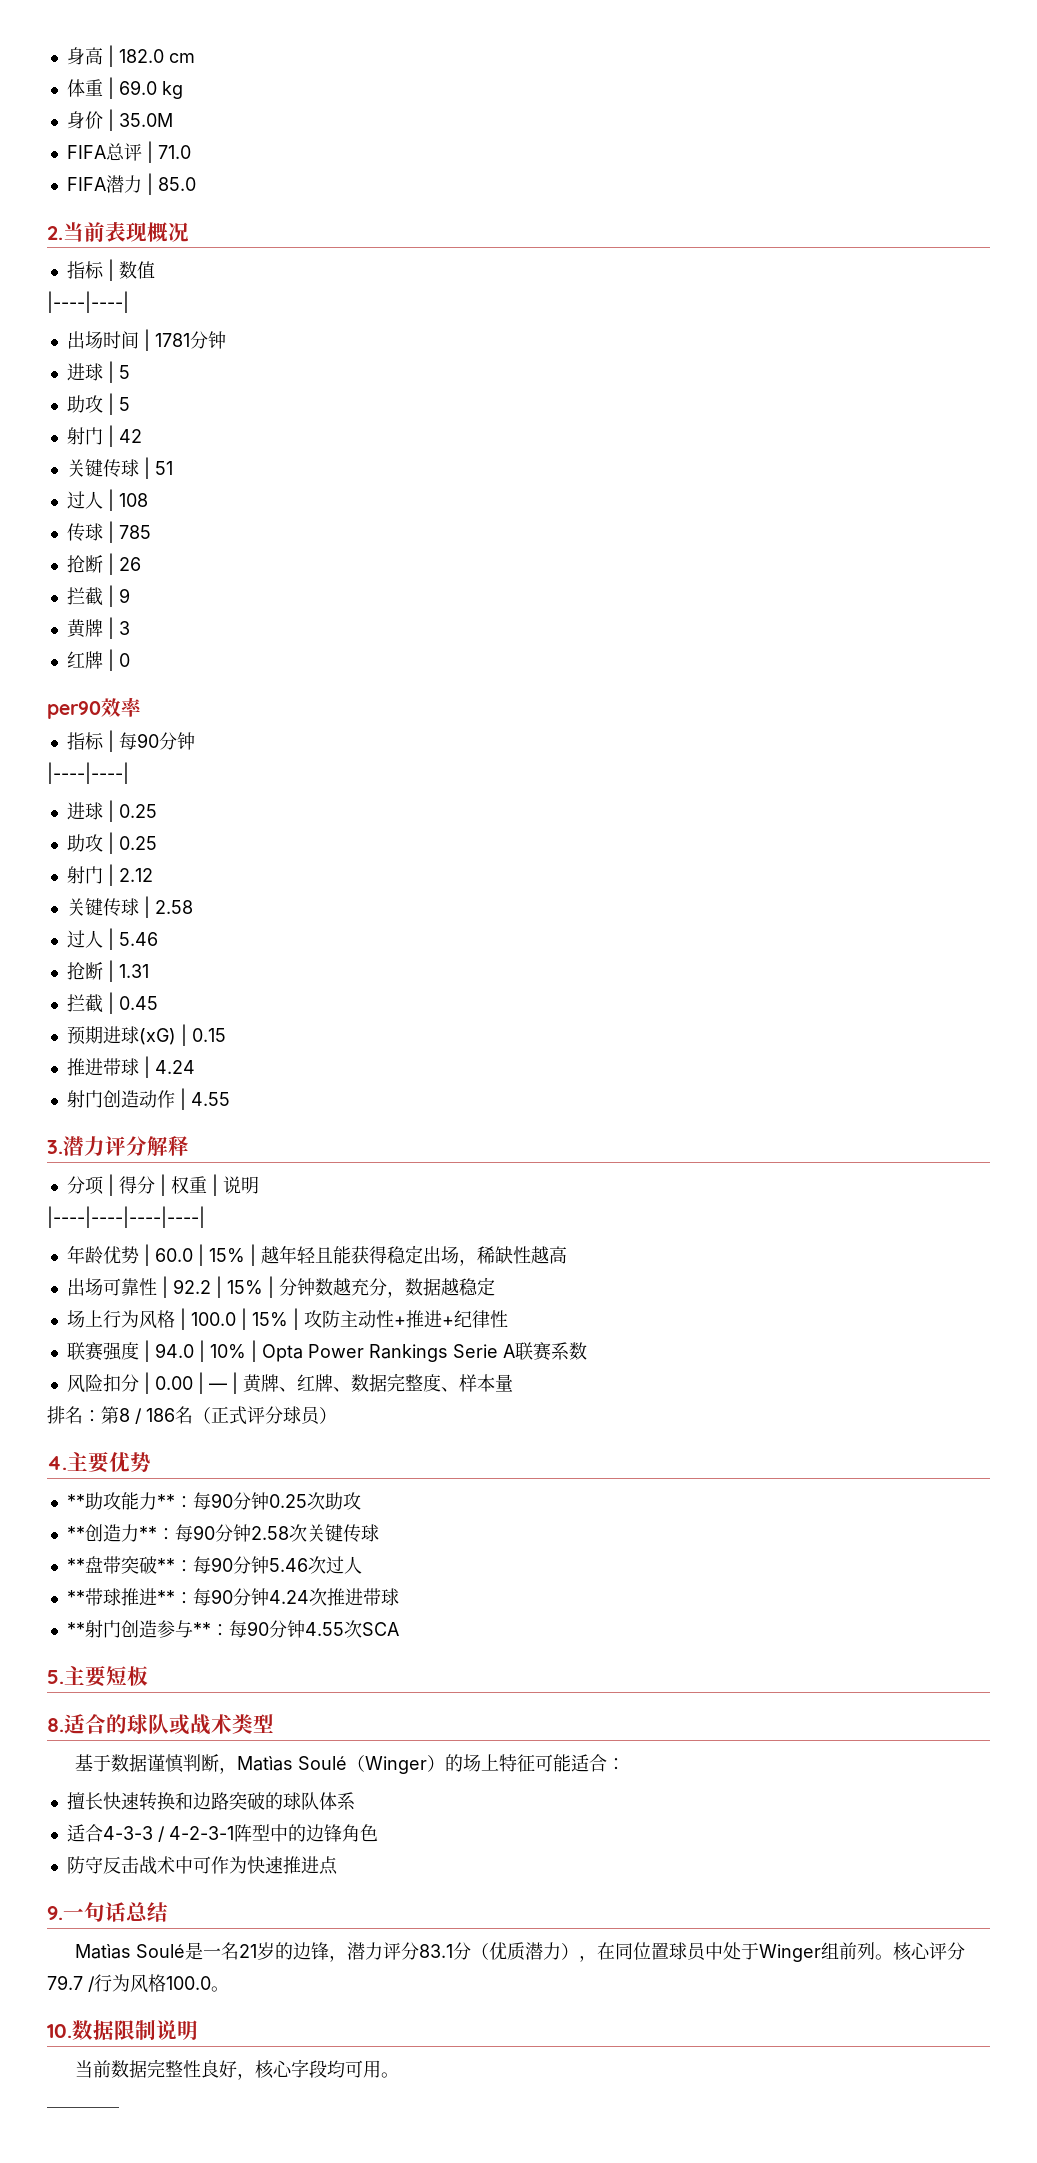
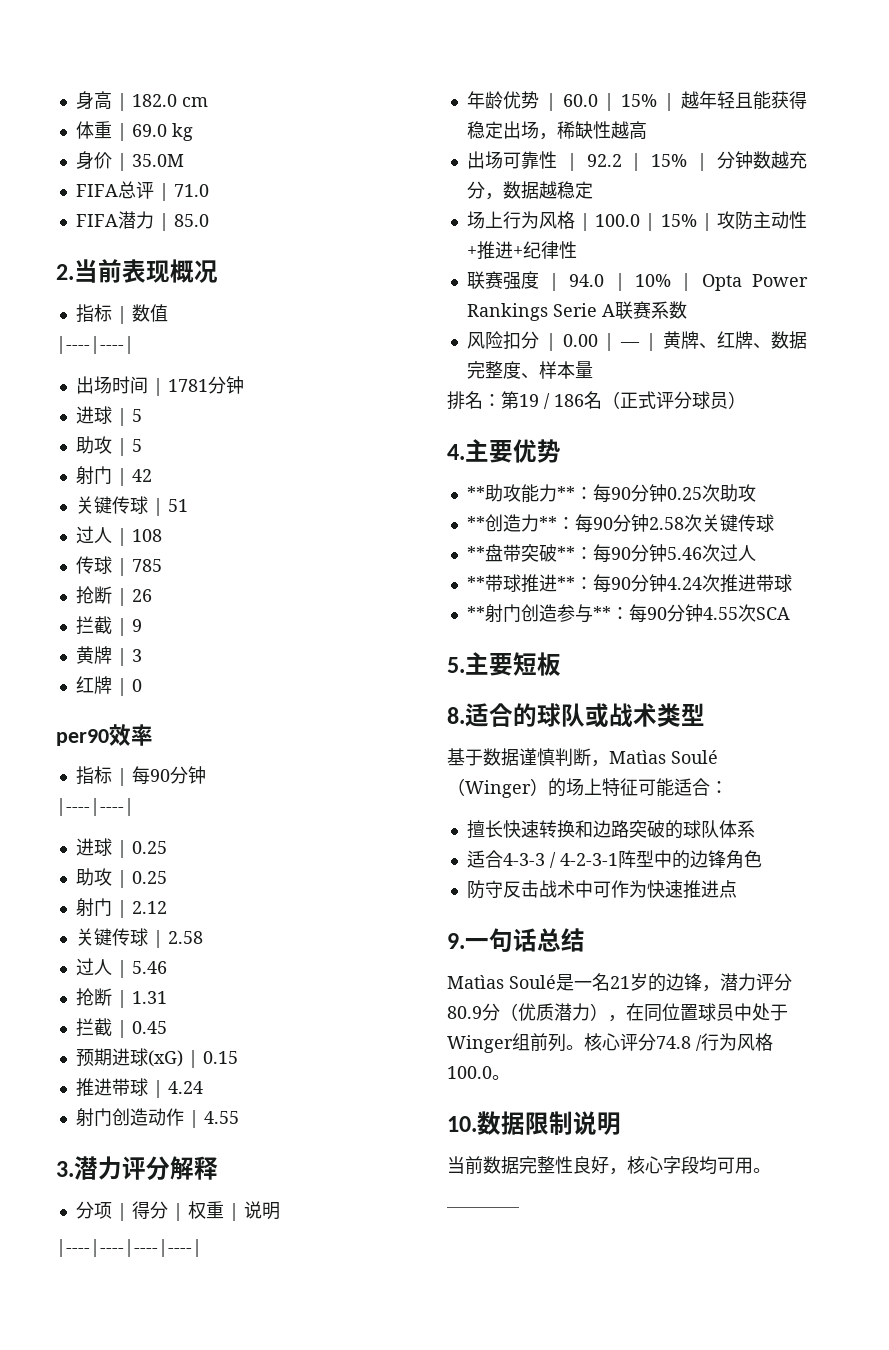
[119,1408,130,1422] 8 -> [519,394,539,407] 19
[419,1944,454,1958] 83.1 -> [447,1006,482,1019] 80.9
[47,1975,83,1990] 79.7 -> [656,1036,691,1049] 74.8

